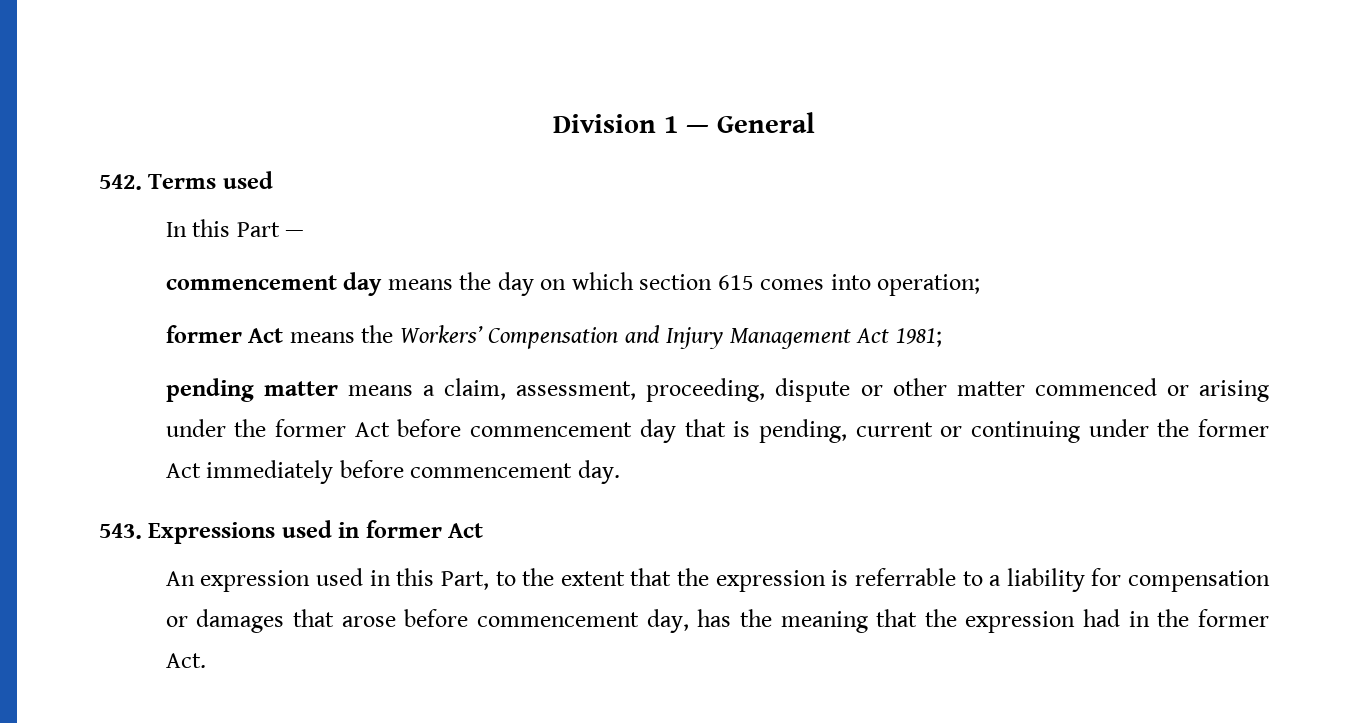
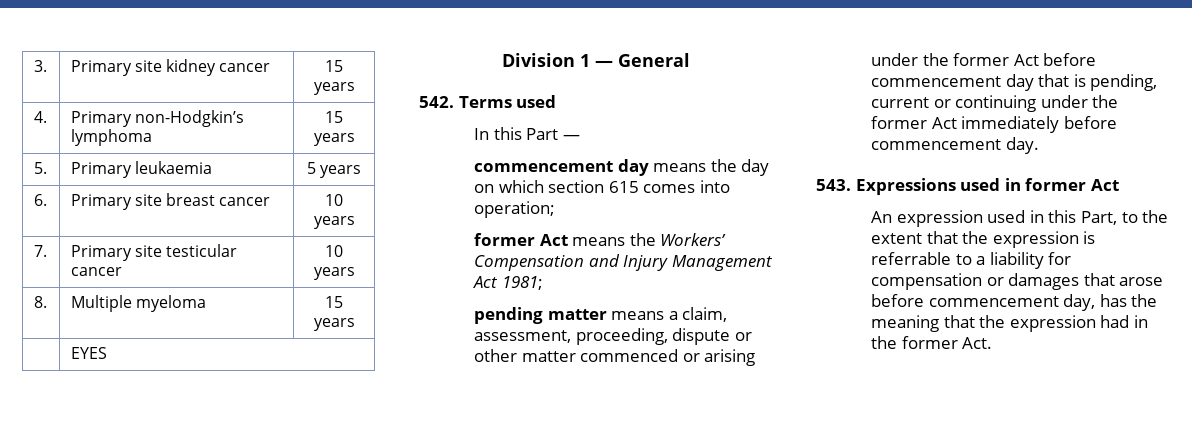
(553, 123) none -> [33,60,47,72] [70,59,271,76] [325,60,343,72] [313,82,355,95] [33,111,47,123] [70,110,245,127] [70,129,152,146] [325,111,343,123] [313,133,355,146] [33,162,47,174] [70,161,213,178] [306,162,362,178] [33,194,47,206] [70,193,271,210] [325,194,343,206] [313,216,355,229] [33,245,47,257] [70,244,238,261] [70,267,122,276] [325,245,343,257] [313,267,355,280] [33,296,47,308] [70,295,207,312] [325,296,343,308] [313,318,355,331] [70,347,107,359] 3. | Primary site kidney cancer | 15 years // 4. | Primary non-Hodgkin’s lymphoma | 15 years // 5. | Primary leukaemia | 5 years // 6. | Primary site breast cancer | 10 years // 7. | Primary site testicular cancer | 10 years // 8. | Multiple myeloma | 15 years // | EYES //

